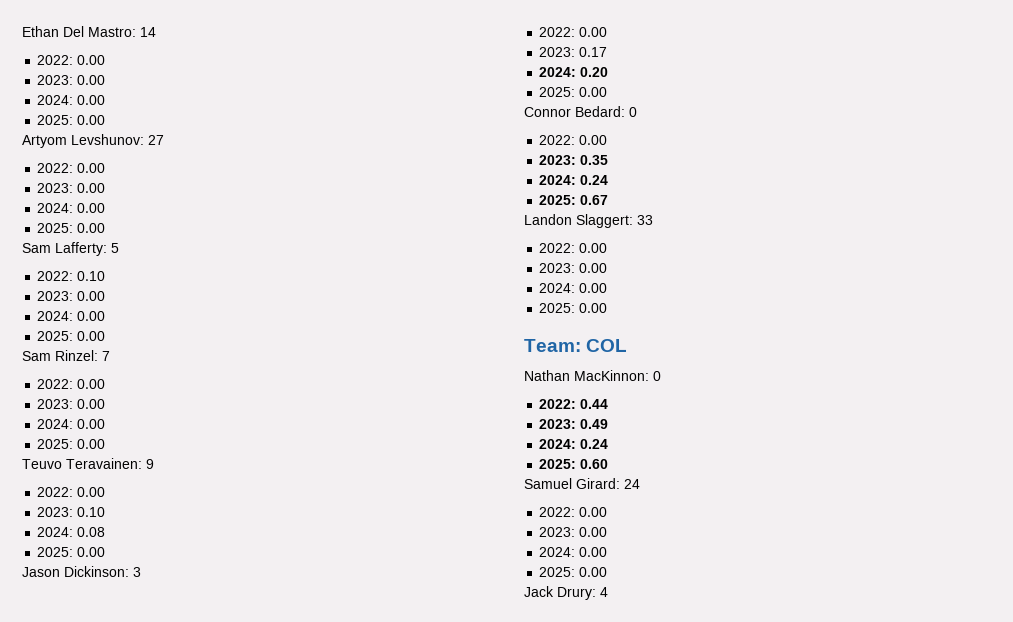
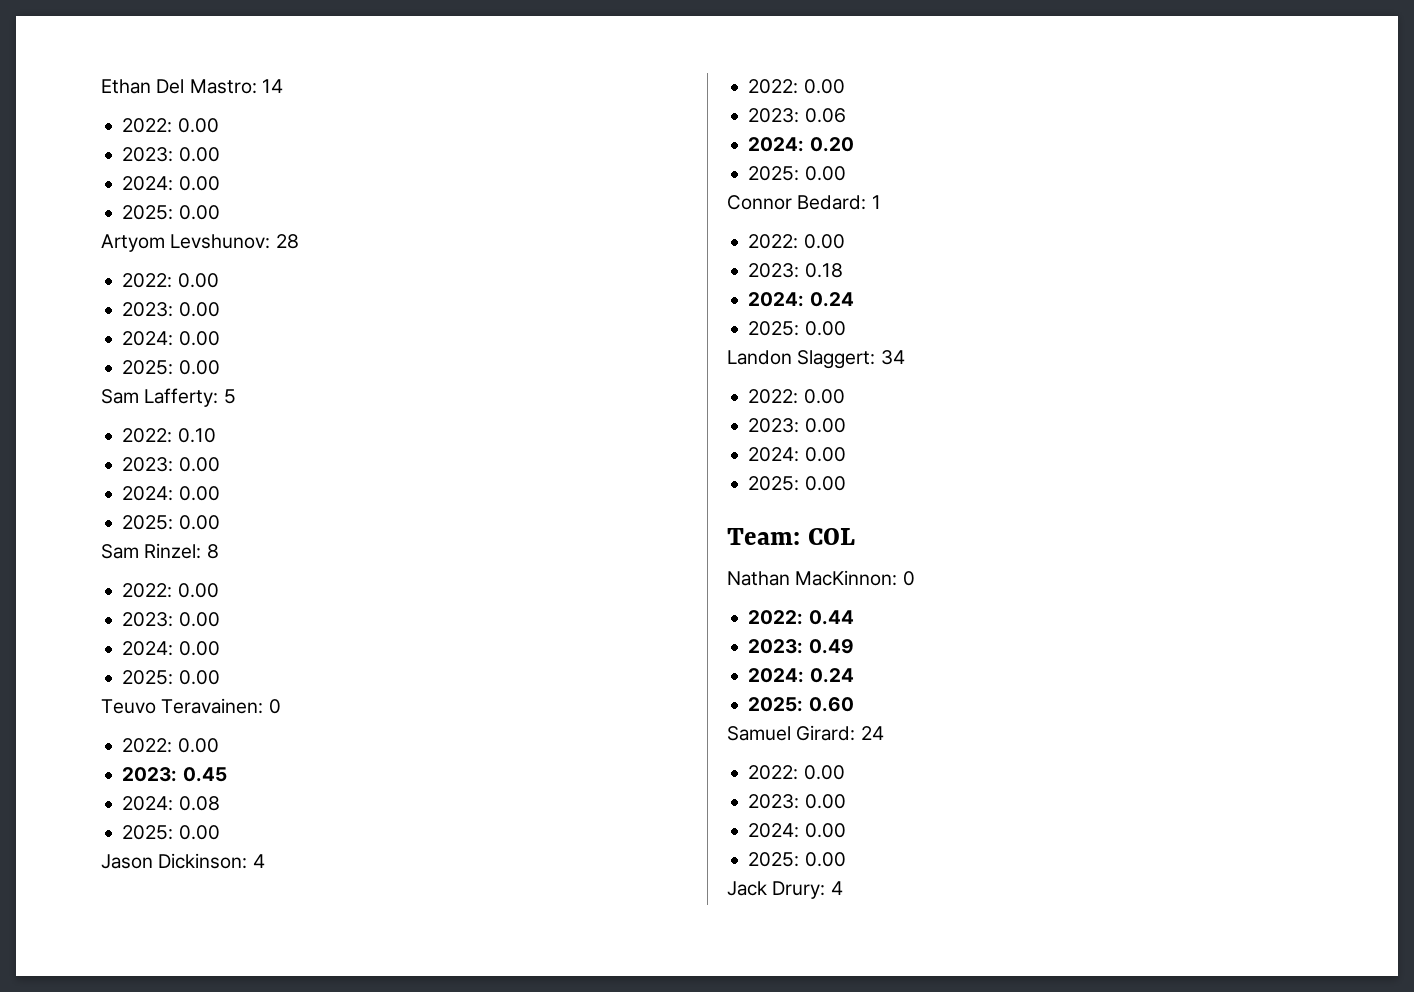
[148,135,164,145] 27 -> [275,234,299,249] 28
[102,351,110,361] 7 -> [206,544,219,559] 8
[146,459,154,469] [37,487,106,497] [37,507,106,517] 9 // 2022: 0.00 // 2023: 0.10 -> [268,699,281,714] [122,738,219,753] [122,767,227,782] 0 // 2022: 0.00 // 2023: 0.45
[133,567,141,577] [539,27,608,37] [539,47,608,57] 3 // 2022: 0.00 // 2023: 0.17 -> [252,854,265,868] [748,79,845,94] [748,108,846,123] 4 // 2022: 0.00 // 2023: 0.06
[629,107,637,117] [539,135,608,145] [539,155,609,165] [539,175,609,185] [539,195,609,205] 0 // 2022: 0.00 // 2023: 0.35 // 2024: 0.24 // 2025: 0.67 -> [871,195,881,209] [748,234,845,249] [748,263,843,278] [748,292,854,307] [748,321,846,336] 1 // 2022: 0.00 // 2023: 0.18 // 2024: 0.24 // 2025: 0.00
[637,215,653,225] 33 -> [880,350,905,365] 34

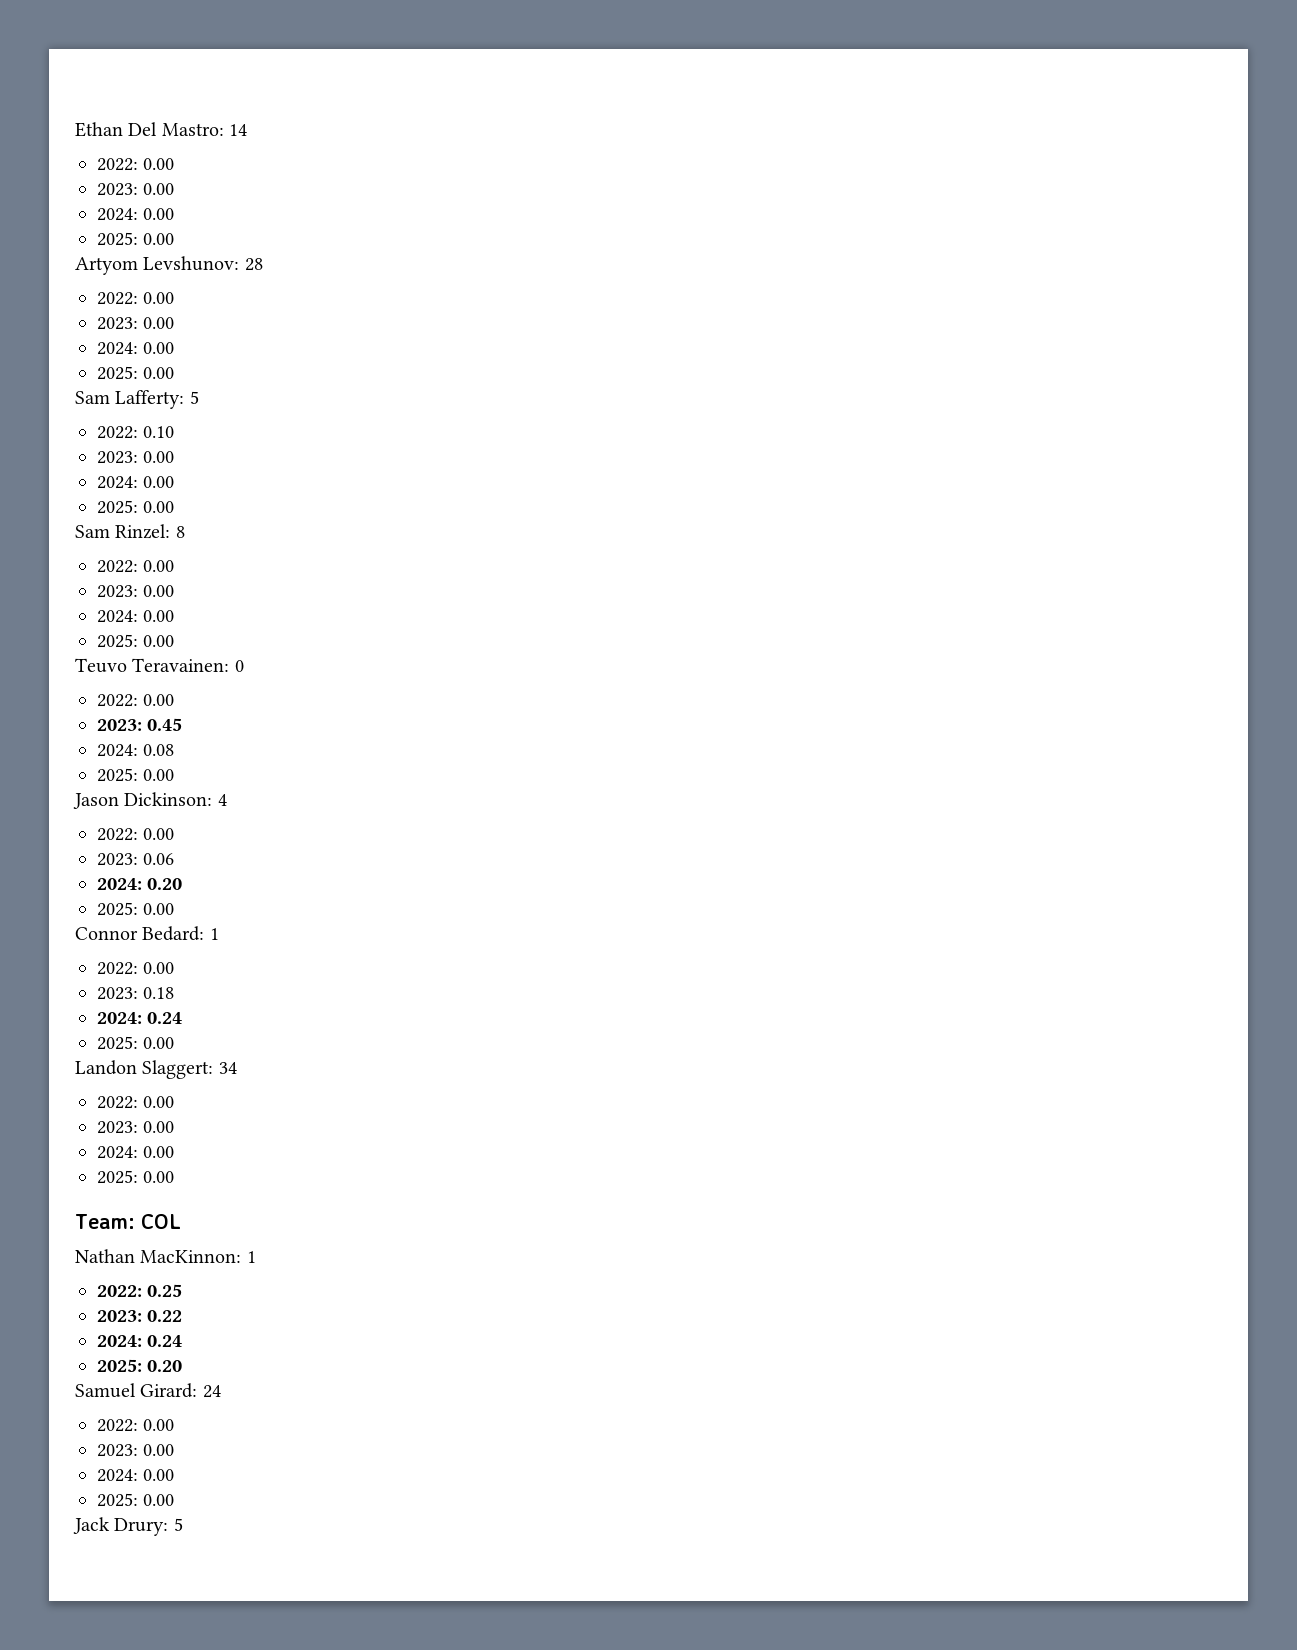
[902,571,915,586] [748,610,854,625] [748,639,854,654] [748,668,854,683] [748,697,854,712] 0 // 2022: 0.44 // 2023: 0.49 // 2024: 0.24 // 2025: 0.60 -> [246,1251,256,1263] [97,1284,183,1297] [97,1310,183,1322] [97,1335,183,1347] [97,1359,183,1372] 1 // 2022: 0.25 // 2023: 0.22 // 2024: 0.24 // 2025: 0.20
[830,881,843,895] 4 -> [173,1518,183,1531] 5

